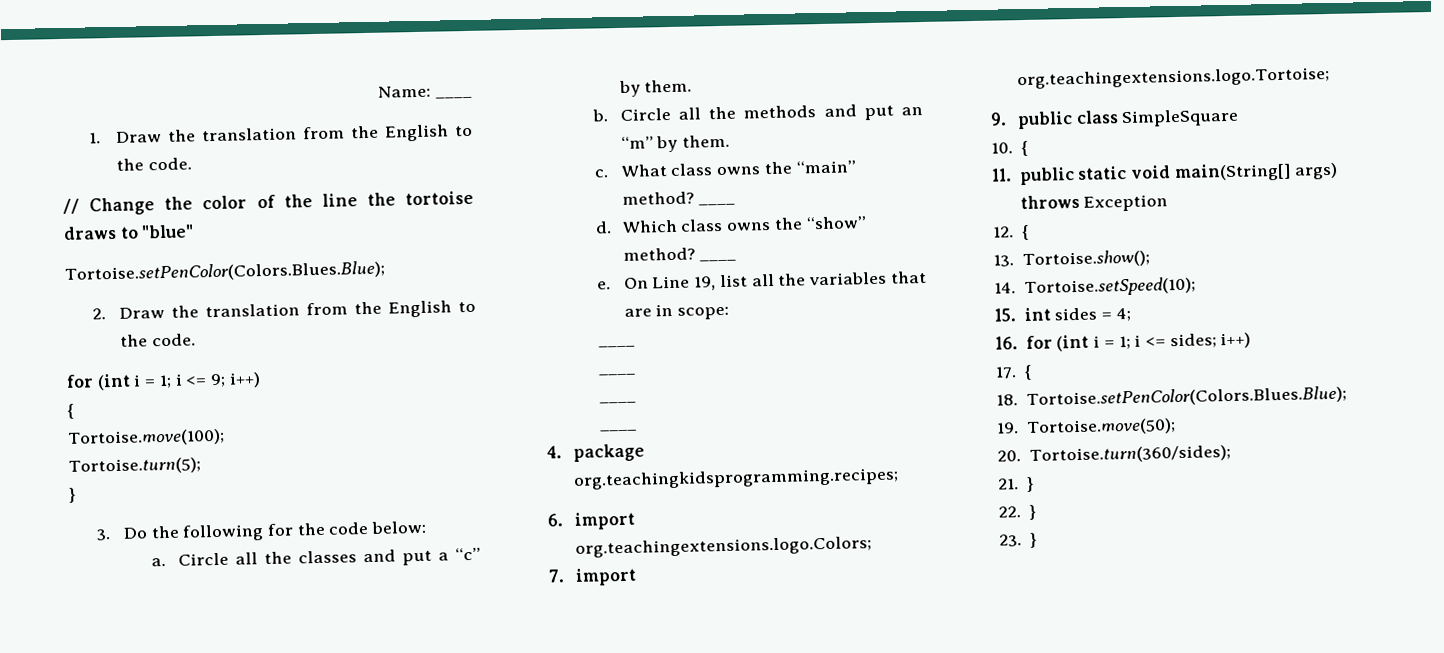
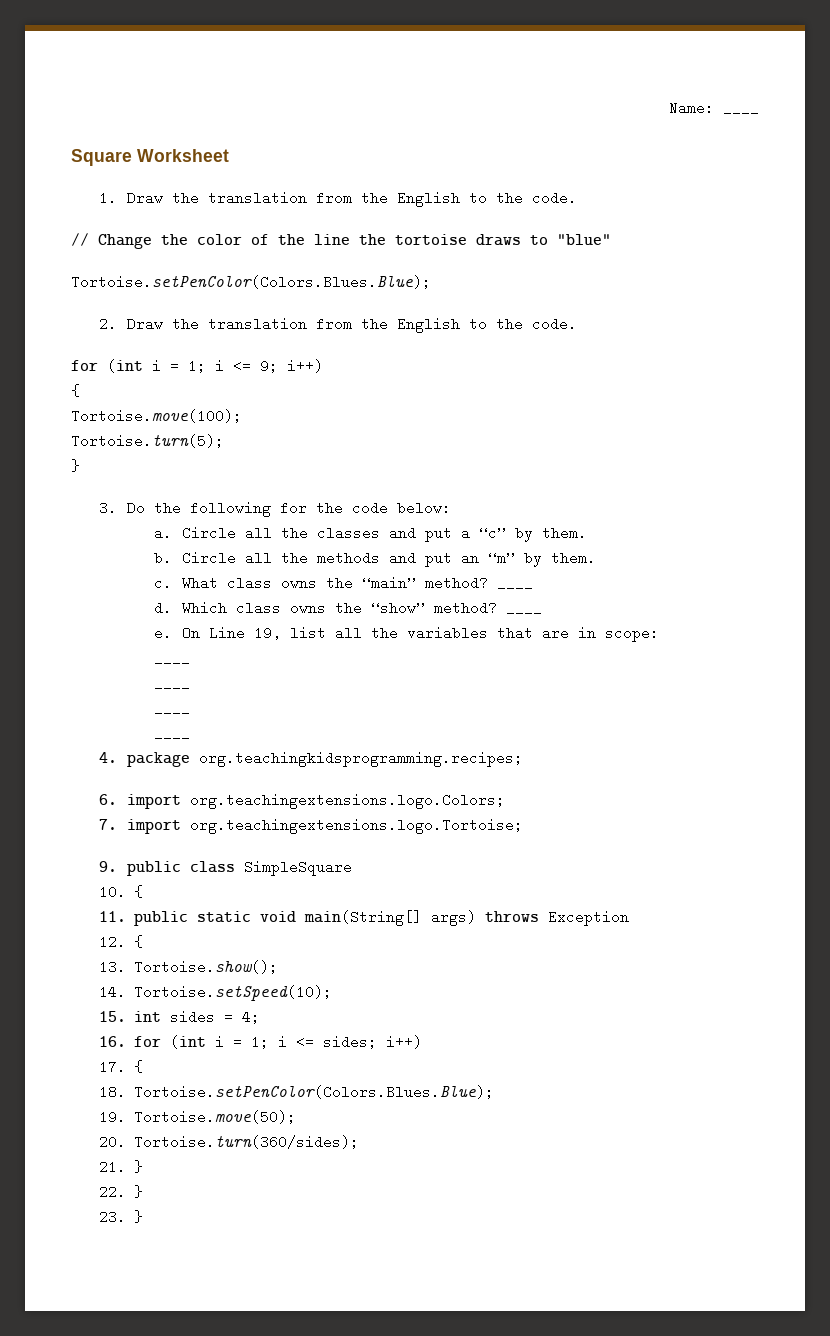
(472, 97) none -> [71,149,229,166] // Square Worksheet

